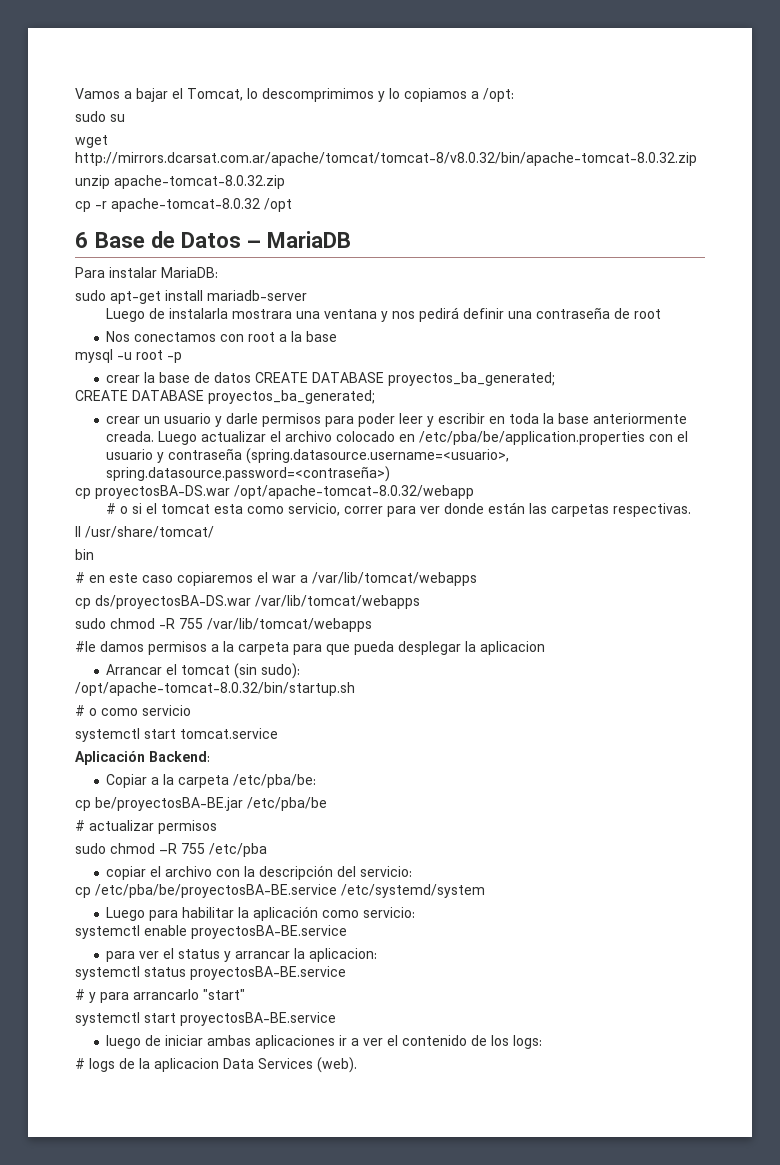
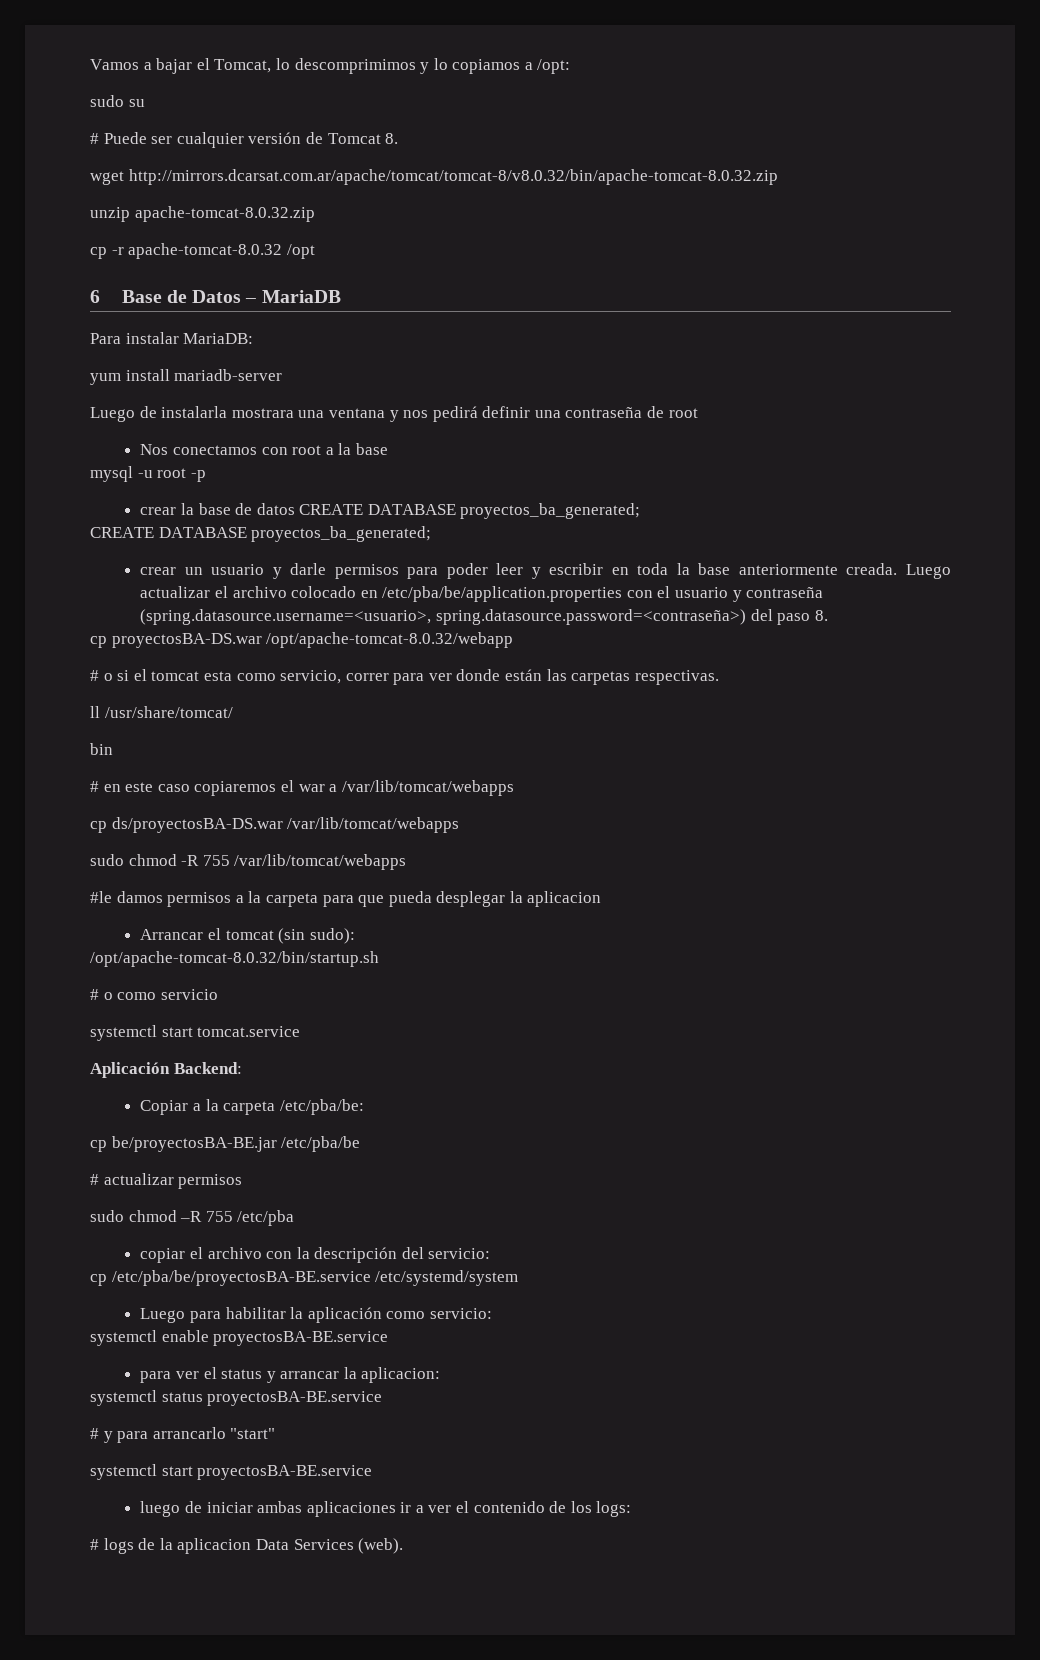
(125, 118) none -> [90,132,399,148] // # Puede ser cualquier versión de Tomcat 8.
[75,290,161,304] sudo apt-get -> [90,373,121,385] yum
(391, 474) none -> [750,609,828,625] del paso 8.

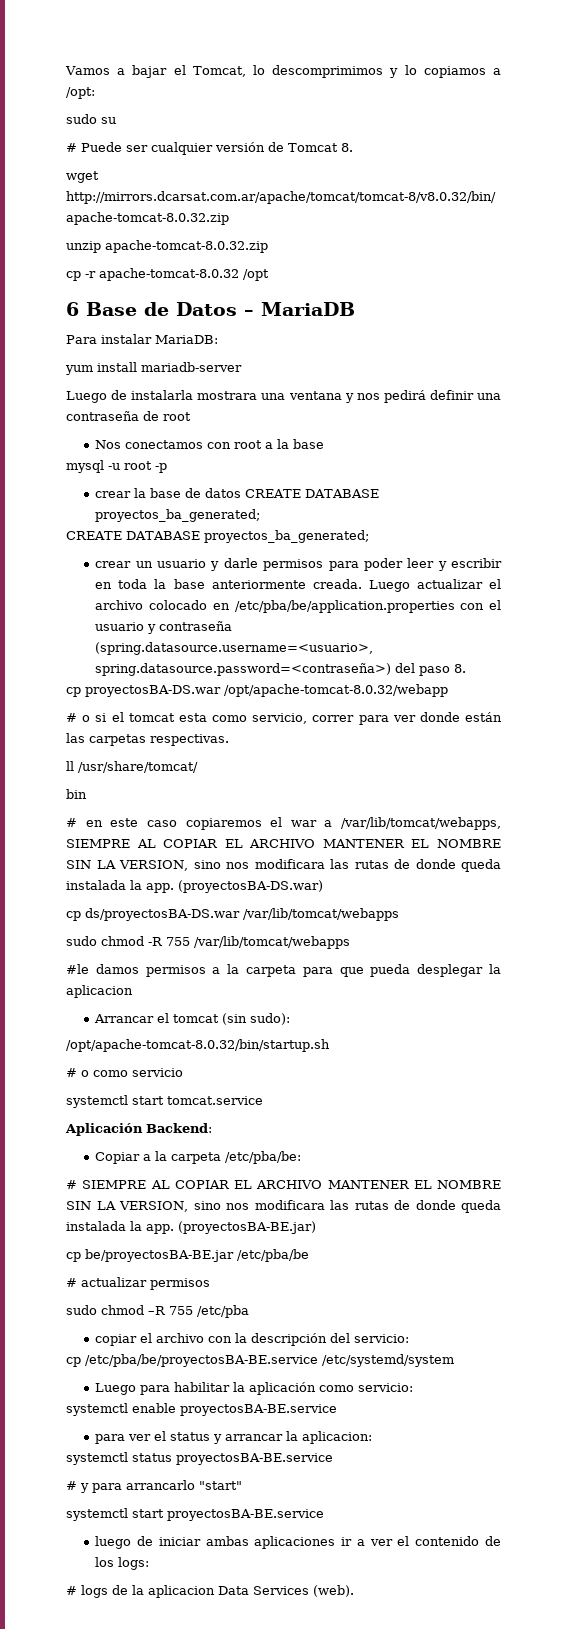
[341,780,514,796] /var/lib/tomcat/webapps -> [341,817,501,830] [66,839,501,848] [66,859,501,872] [66,880,323,893] /var/lib/tomcat/webapps, SIEMPRE AL COPIAR EL ARCHIVO MANTENER EL NOMBRE SIN LA VERSION, sino nos modificara las rutas de donde queda instalada la app. (proyectosBA-DS.war)
(364, 1107) none -> [66,1180,501,1189] [66,1200,501,1213] [66,1221,316,1234] // # SIEMPRE AL COPIAR EL ARCHIVO MANTENER EL NOMBRE SIN LA VERSION, sino nos modificara las rutas de donde queda instalada la app. (proyectosBA-BE.jar)

